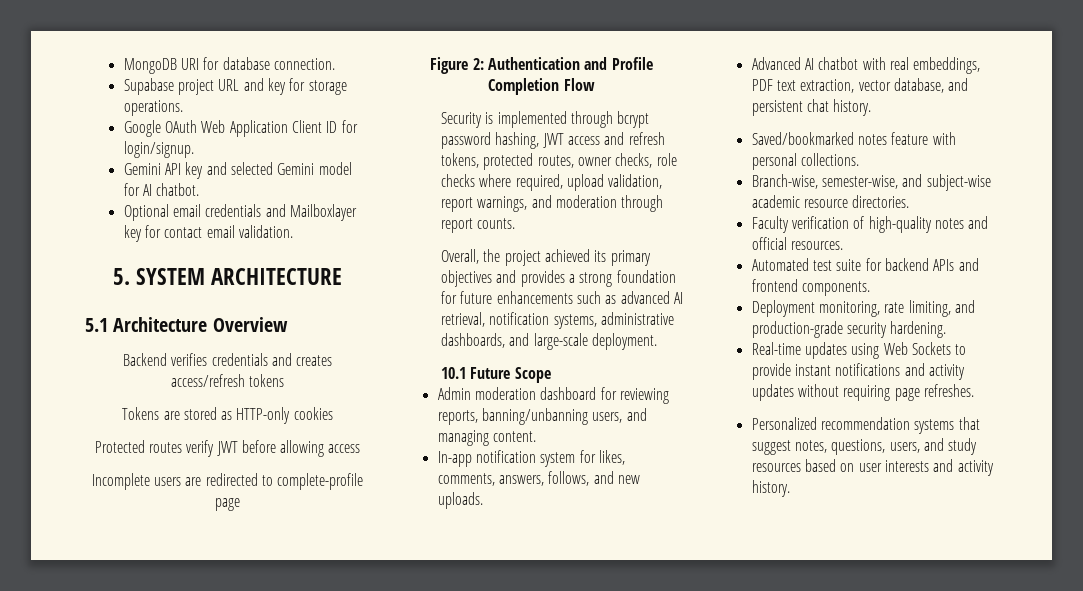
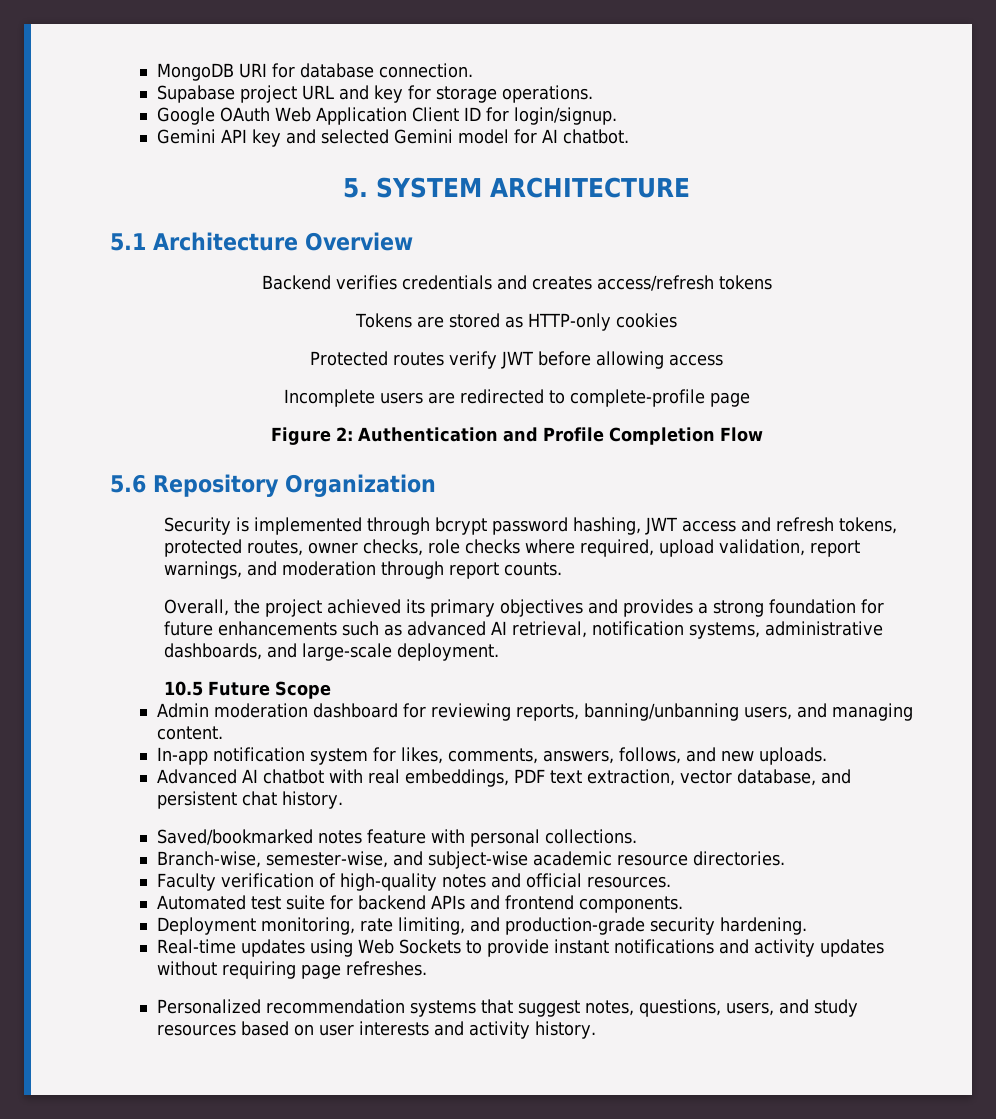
[123,204,357,221] [123,225,293,242] // Optional email credentials and Mailboxlayer key for contact email validation. -> (629, 136) none
(595, 84) none -> [110,474,436,497] // 5.6 Repository Organization
[441,367,467,379] 10.1 -> [163,681,203,696] 10.5

